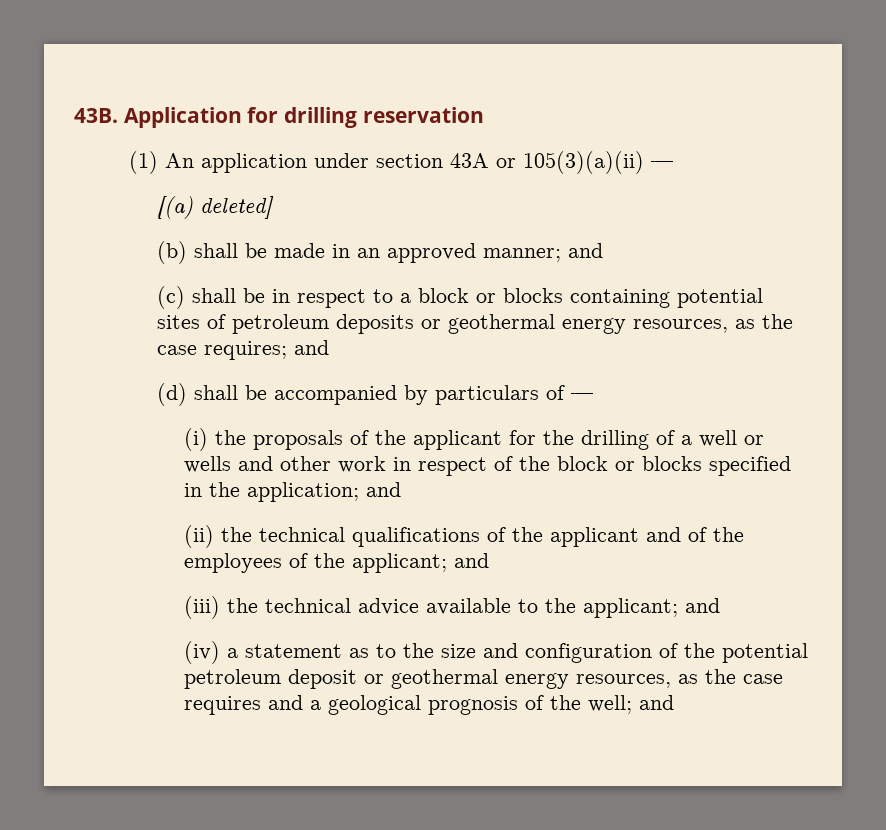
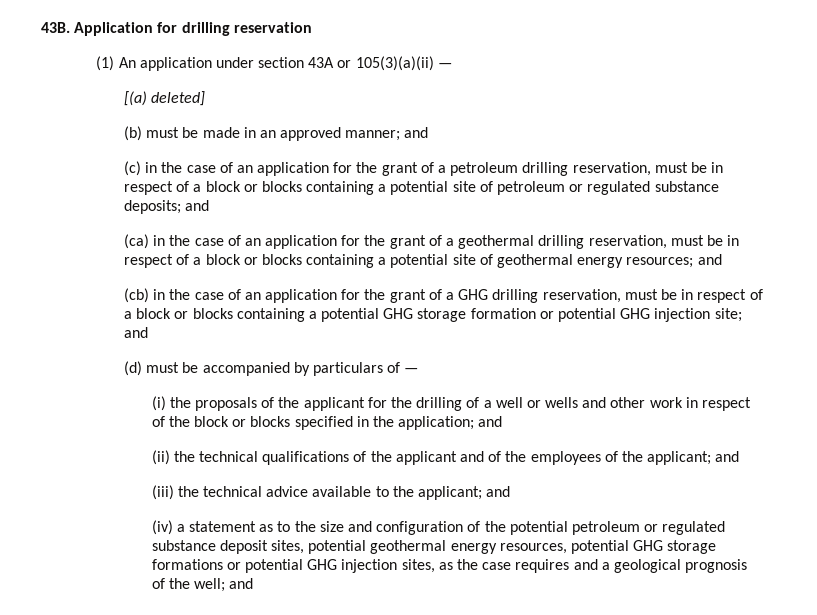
[193,243,238,258] shall -> [146,127,180,138] must
[191,288,763,308] [156,314,793,334] [156,341,287,360] shall be in respect to a block or blocks containing potential sites of petroleum deposits or geothermal energy resources, as the case requires; -> [145,162,724,176] [124,181,719,195] [124,200,210,214] [124,234,740,249] [124,254,722,268] [124,288,763,303] [124,308,742,322] in the case of an application for the grant of a petroleum drilling reservation, must be in respect of a block or blocks containing a potential site of petroleum or regulated substance deposits; and // (ca) in the case of an application for the grant of a geothermal drilling reservation, must be in respect of a block or blocks containing a potential site of geothermal energy resources; and // (cb) in the case of an application for the grant of a GHG drilling reservation, must be in respect of a block or blocks containing a potential GHG storage formation or potential GHG injection site;
[193,385,238,400] shall -> [146,362,180,373] must
[288,669,672,689] deposit or geothermal energy resources, -> [644,521,726,535] [151,540,717,554] [151,559,435,573] or regulated substance deposit sites, potential geothermal energy resources, potential GHG storage formations or potential GHG injection sites,

